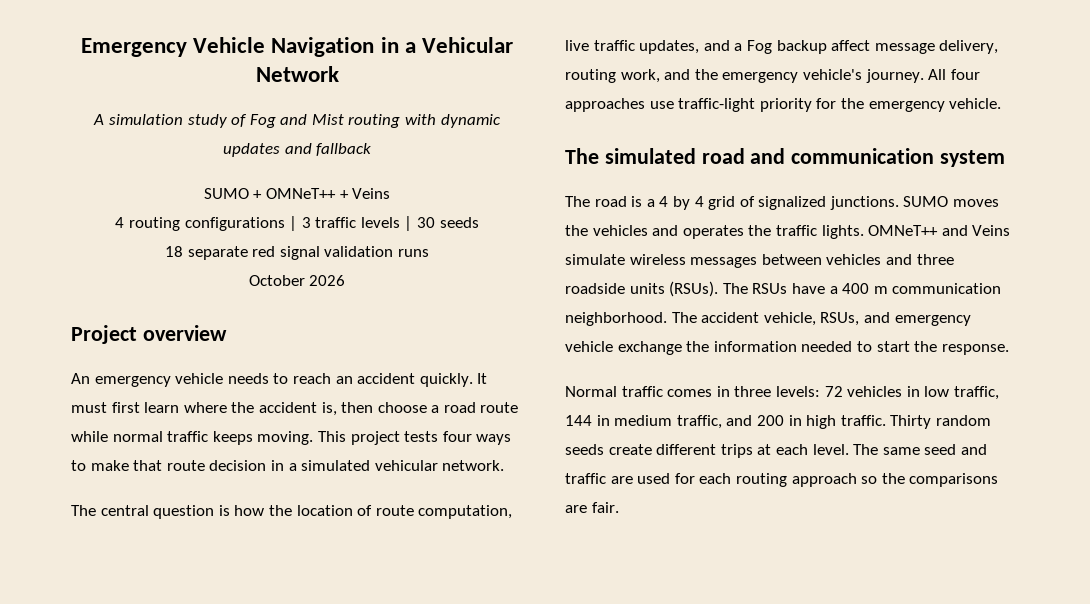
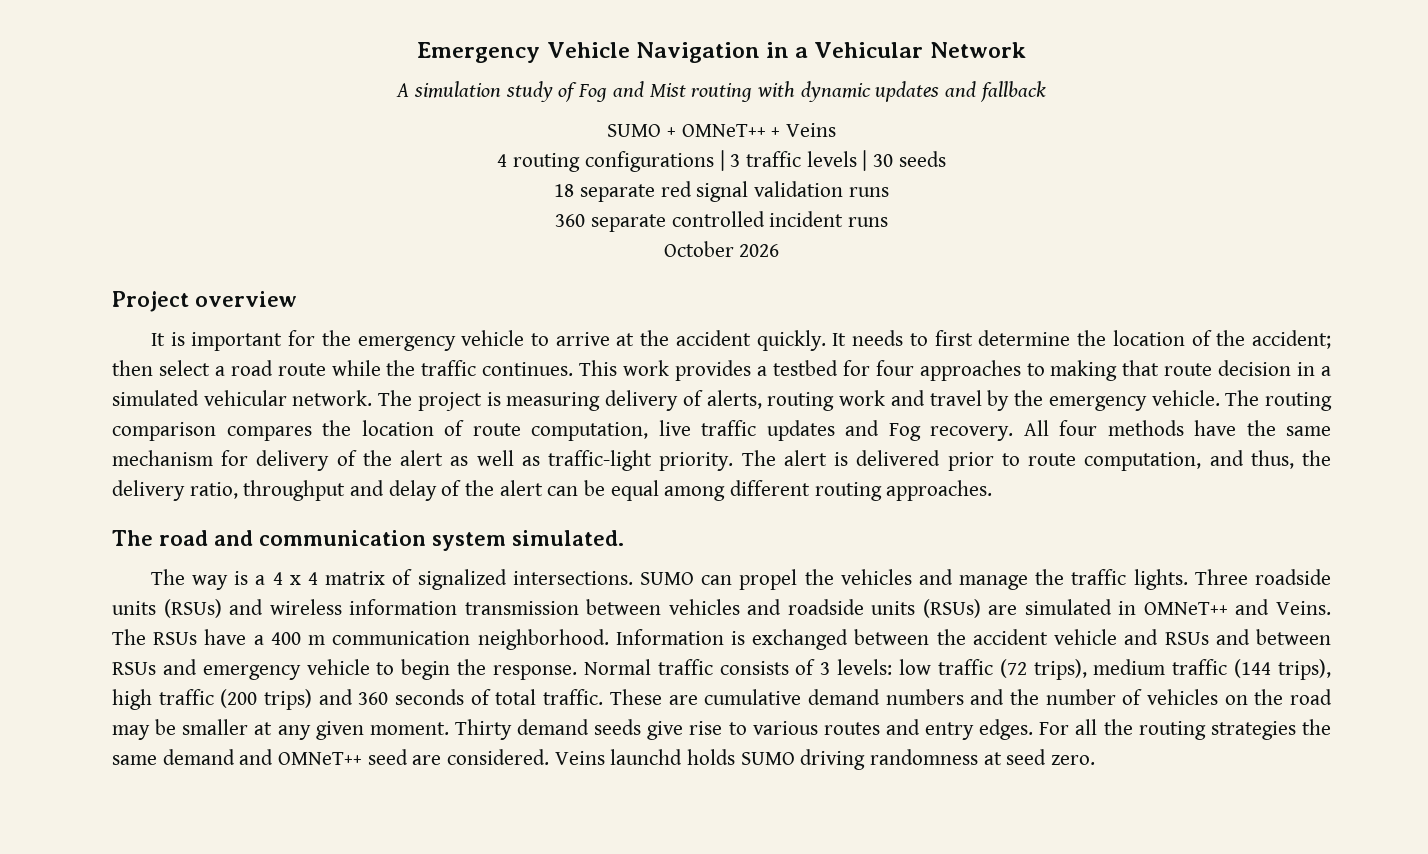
(429, 253) none -> [555,211,888,232] // 360 separate controlled incident runs
[71,373,488,387] [71,402,519,416] [71,431,512,445] [71,460,129,471] An emergency vehicle needs to reach an accident quickly. It must first learn where the accident is, then choose a road route while normal traffic keeps moving. This project tests four ways to make -> [150,330,1331,351] [112,360,1118,381] It is important for the emergency vehicle to arrive at the accident quickly. It needs to first determine the location of the accident; then select a road route while the traffic continues. This work provides a testbed for four approaches to making
[71,505,265,519] // The central question is how -> [378,390,1332,411] [112,422,312,441] The project is measuring delivery of alerts, routing work and travel by the emergency vehicle. The routing comparison compares
[639,40,999,54] [565,69,980,83] [565,98,1002,112] [565,148,696,164] updates, and a Fog backup affect message delivery, routing work, and the emergency vehicle's journey. All four approaches use traffic-light priority for the emergency vehicle. // The simulated -> [766,420,1331,441] [112,450,1331,471] [112,480,993,501] [112,530,153,546] updates and Fog recovery. All four methods have the same mechanism for delivery of the alert as well as traffic-light priority. The alert is delivered prior to route computation, and thus, the delivery ratio, throughput and delay of the alert can be equal among different routing approaches. // The
[565,196,627,207] // The road -> [512,530,624,546] [150,569,229,590] simulated. // The way
[672,196,1000,210] by 4 grid of signalized junctions. SUMO moves -> [289,569,798,590] x 4 matrix of signalized intersections. SUMO can propel
[682,225,744,239] operates -> [959,575,1029,590] manage
[868,225,1011,236] [565,254,758,268] OMNeT++ and Veins simulate wireless messages -> [1194,569,1332,585] [112,599,579,618] Three roadside units (RSUs) and wireless information transmission
[916,254,954,265] [565,281,719,297] three roadside units (RSUs). -> [787,599,1331,618] roadside units (RSUs) are simulated in OMNeT++ and Veins.
[671,312,971,326] [565,341,910,355] The accident vehicle, RSUs, and emergency vehicle exchange the information needed to start -> [615,629,1331,650] [112,659,451,680] Information is exchanged between the accident vehicle and RSUs and between RSUs and emergency vehicle to begin
(1009, 349) // -> (577, 672) none
[667,386,999,400] [565,415,991,429] [565,444,987,458] [565,473,999,487] [565,502,619,513] comes in three levels: 72 vehicles in low traffic, 144 in medium traffic, and 200 in high traffic. Thirty random seeds create different trips at each level. The same seed and traffic are used for each routing approach so the comparisons are fair. -> [719,659,1332,680] [112,689,1332,710] [112,719,1332,740] [112,749,1096,770] consists of 3 levels: low traffic (72 trips), medium traffic (144 trips), high traffic (200 trips) and 360 seconds of total traffic. These are cumulative demand numbers and the number of vehicles on the road may be smaller at any given moment. Thirty demand seeds give rise to various routes and entry edges. For all the routing strategies the same demand and OMNeT++ seed are considered. Veins launchd holds SUMO driving randomness at seed zero.

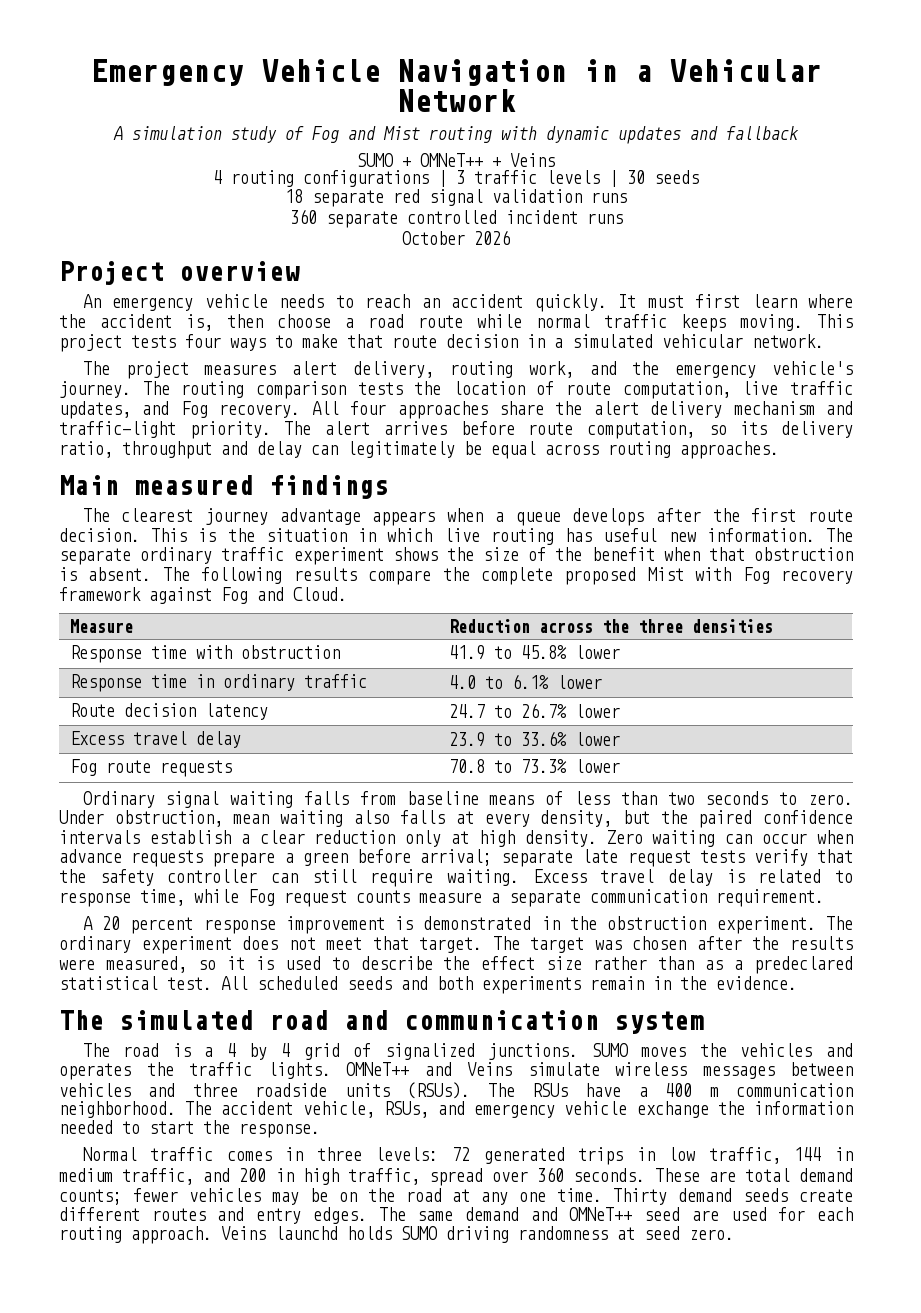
[150,330,1331,351] [112,360,1118,381] It is important for the emergency vehicle to arrive at the accident quickly. It needs to first determine the location of the accident; then select a road route while the traffic continues. This work provides a testbed for four approaches to making -> [82,294,854,312] [59,314,853,332] [59,334,338,352] An emergency vehicle needs to reach an accident quickly. It must first learn where the accident is, then choose a road route while normal traffic keeps moving. This project tests four ways to make
(373, 398) none -> (824, 341) //
[486,390,1220,411] is measuring delivery of alerts, routing work and travel by the emergency vehicle. -> [204,361,853,378] [59,381,131,398] measures alert delivery, routing work, and the emergency vehicle's journey.
[226,426,312,441] compares -> [357,382,403,395] tests
[766,420,835,441] updates -> [59,401,131,419] updates,
[1107,420,1331,436] [112,450,1331,471] methods have the same mechanism for delivery of the alert as well as traffic-light priority. The alert is delivered prior to route computation, and thus, the -> [397,401,853,419] [59,421,768,439] approaches share the alert delivery mechanism and traffic-light priority. The alert arrives before route computation, so its
[441,480,993,501] [112,530,153,546] of the alert can be equal among different routing approaches. // The -> [311,441,779,459] [59,475,389,499] [82,508,854,526] [59,528,854,545] [59,547,853,565] [59,567,853,585] [59,587,347,604] [69,619,133,633] [448,619,773,633] [69,645,340,663] [448,645,620,660] [69,674,367,692] [448,674,602,689] [69,703,268,720] [448,703,620,718] [69,731,241,748] [448,731,620,747] [69,759,232,777] [448,759,620,773] [82,791,853,808] [59,810,853,828] [59,830,853,847] [59,849,853,867] [59,869,853,887] [59,889,824,907] [82,916,853,934] [59,936,854,954] [59,956,853,974] [59,976,797,994] [59,1010,254,1030] can legitimately be equal across routing approaches. // Main measured findings // The clearest journey advantage appears when a queue develops after the first route decision. This is the situation in which live routing has useful new information. The separate ordinary traffic experiment shows the size of the benefit when that obstruction is absent. The following results compare the complete proposed Mist with Fog recovery framework against Fog and Cloud. // Measure | Reduction across the three densities // Response time with obstruction | 41.9 to 45.8% lower // Response time in ordinary traffic | 4.0 to 6.1% lower // Route decision latency | 24.7 to 26.7% lower // Excess travel delay | 23.9 to 33.6% lower // Fog route requests | 70.8 to 73.3% lower // Ordinary signal waiting falls from baseline means of less than two seconds to zero. Under obstruction, mean waiting also falls at every density, but the paired confidence intervals establish a clear reduction only at high density. Zero waiting can occur when advance requests prepare a green before arrival; separate late request tests verify that the safety controller can still require waiting. Excess travel delay is related to response time, while Fog request counts measure a separate communication requirement. // A 20 percent response improvement is demonstrated in the obstruction experiment. The ordinary experiment does not meet that target. The target was chosen after the results were measured, so it is used to describe the effect size rather than as a predeclared statistical test. All scheduled seeds and both experiments remain in the evidence. // The simulated
[512,530,624,546] [150,569,229,590] simulated. // The way -> [82,1043,160,1057] // The road
[289,569,798,590] x 4 matrix of signalized intersections. SUMO can propel -> [249,1043,687,1060] by 4 grid of signalized junctions. SUMO moves
[959,575,1029,590] manage -> [59,1063,131,1080] operates
[1194,569,1332,585] [112,599,579,618] Three roadside units (RSUs) and wireless information transmission -> [346,1062,775,1079] OMNeT++ and Veins simulate wireless messages
[787,599,1331,618] roadside units (RSUs) are simulated in OMNeT++ and Veins. -> [192,1082,471,1099] three roadside units (RSUs).
[615,629,1331,650] [112,659,451,680] Information is exchanged between the accident vehicle and RSUs and between RSUs and emergency vehicle to begin -> [185,1101,853,1118] [59,1120,194,1134] The accident vehicle, RSUs, and emergency vehicle exchange the information needed to start
(577, 672) none -> (320, 1130) //
[719,659,1332,680] [112,689,1332,710] [112,719,1332,740] consists of 3 levels: low traffic (72 trips), medium traffic (144 trips), high traffic (200 trips) and 360 seconds of total traffic. These are cumulative demand numbers and the number of vehicles on the road may be smaller at any given moment. Thirty demand seeds give rise to various routes and entry edges. For all the routing strategies the -> [226,1147,854,1165] [59,1167,853,1186] [59,1188,853,1205] [59,1207,406,1224] comes in three levels: 72 generated trips in low traffic, 144 in medium traffic, and 200 in high traffic, spread over 360 seconds. These are total demand counts; fewer vehicles may be on the road at any one time. Thirty demand seeds create different routes and entry edges. The
[447,749,550,765] considered. -> [730,1207,853,1221] [59,1226,212,1244] used for each routing approach.

